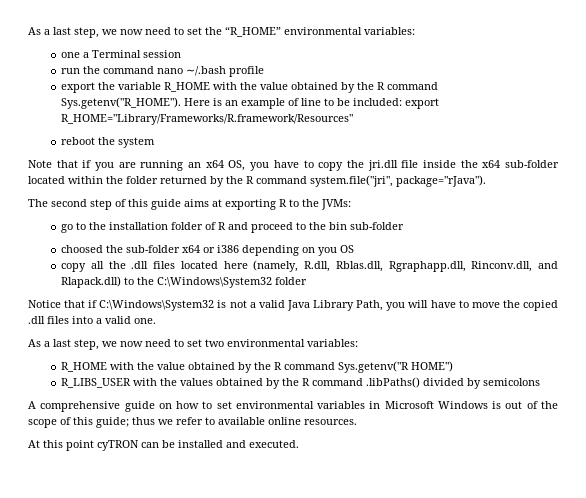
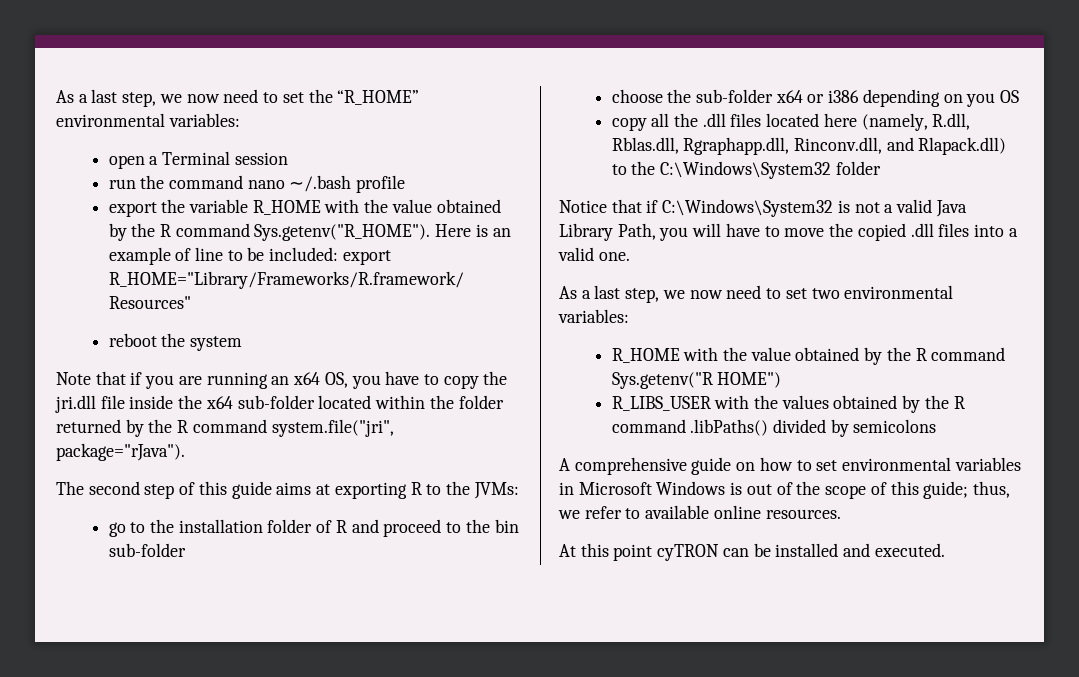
[61,52,81,58] one -> [108,155,145,169] open
[61,245,104,253] choosed -> [611,89,663,103] choose
[132,417,155,425] thus -> [972,481,1010,498] thus,

